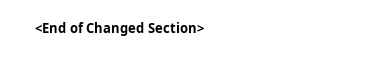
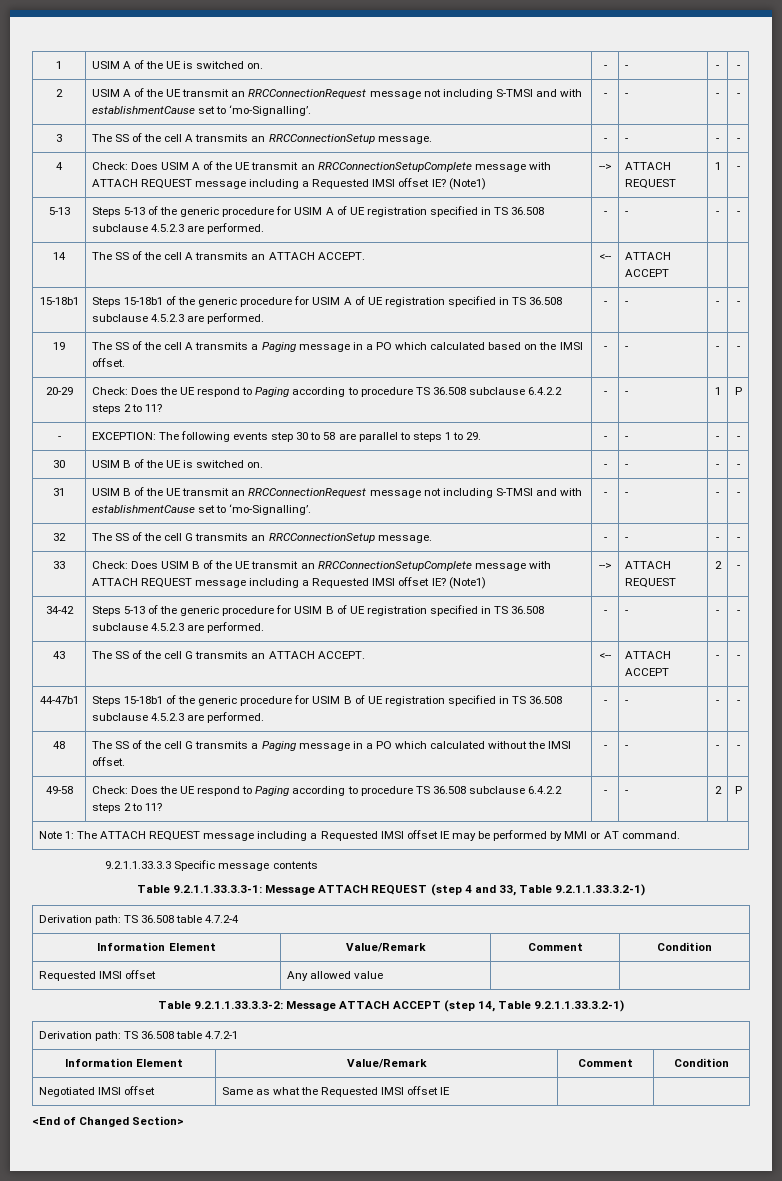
(35, 27) none -> [56,61,62,69] [91,60,264,69] [603,65,607,69] [624,65,628,69] [716,65,719,69] [736,65,740,69] [56,89,63,97] [91,88,583,99] [91,105,311,116] [603,93,607,97] [624,93,628,97] [716,93,719,97] [736,93,740,97] [56,134,62,142] [91,133,432,144] [603,138,607,142] [624,138,628,142] [716,138,719,142] [736,138,740,142] [56,162,63,170] [91,161,551,172] [91,178,486,190] [598,164,612,170] [624,162,671,170] [624,179,676,189] [714,162,721,170] [736,166,740,170] [48,207,70,215] [91,206,545,217] [91,223,264,234] [603,211,607,215] [624,211,628,215] [716,211,719,215] [736,211,740,215] [53,252,66,260] [91,251,365,260] [599,254,611,260] [624,252,671,260] [624,269,669,277] [39,297,79,305] [91,296,563,307] [91,313,264,324] [603,301,607,305] [624,301,628,305] [716,301,719,305] [736,301,740,305] [53,342,65,350] [91,341,583,352] [91,358,125,367] [603,346,607,350] [624,346,628,350] [716,346,719,350] [736,346,740,350] [45,387,73,395] [91,387,563,397] [91,404,162,414] [603,391,607,395] [624,391,628,395] [714,387,721,395] [734,387,742,395] [57,436,61,440] [91,431,482,442] [603,436,607,440] [624,436,628,440] [716,436,719,440] [736,436,740,440] [53,460,65,468] [91,459,264,468] [603,464,607,468] [624,464,628,468] [716,464,719,468] [736,464,740,468] [53,488,65,496] [91,487,583,498] [91,504,311,515] [603,492,607,496] [624,492,628,496] [716,492,719,496] [736,492,740,496] [53,533,66,541] [91,532,432,543] [603,537,607,541] [624,537,628,541] [716,537,719,541] [736,537,740,541] [53,561,65,569] [91,560,551,571] [91,577,486,589] [598,563,612,569] [624,561,671,569] [624,578,676,588] [714,561,722,569] [736,565,740,569] [45,606,74,614] [91,605,545,616] [91,622,264,633] [603,610,607,614] [624,610,628,614] [716,610,719,614] [736,610,740,614] [53,651,65,659] [91,650,365,659] [599,653,611,659] [624,651,671,659] [624,668,669,676] [716,655,719,659] [736,655,740,659] [39,696,79,704] [91,695,563,706] [91,712,264,723] [603,700,607,704] [624,700,628,704] [716,700,719,704] [736,700,740,704] [53,741,65,749] [91,740,572,751] [91,757,125,766] [603,745,607,749] [624,745,628,749] [716,745,719,749] [736,745,740,749] [45,786,73,794] [91,786,563,796] [91,803,162,813] [603,790,607,794] [624,790,628,794] [714,786,722,794] [734,786,742,794] [38,830,680,841] [105,860,318,871] [136,884,646,896] [38,915,240,925] [97,942,216,951] [345,943,426,952] [527,943,583,951] [657,942,712,951] [38,970,156,981] [286,971,383,981] [158,1000,624,1012] [38,1031,239,1041] [64,1058,184,1067] [346,1059,427,1068] [578,1059,633,1067] [674,1058,729,1067] [38,1086,155,1097] [221,1086,451,1097] 1 | USIM A of the UE is switched on. | - | - | - | - // 2 | USIM A of the UE transmit an RRCConnectionRequest message not including S-TMSI and with establishmentCause set to ‘mo-Signalling’. | - | - | - | - // 3 | The SS of the cell A transmits an RRCConnectionSetup message. | - | - | - | - // 4 | Check: Does USIM A of the UE transmit an RRCConnectionSetupComplete message with ATTACH REQUEST message including a Requested IMSI offset IE? (Note1) | --> | ATTACH REQUEST | 1 | - // 5-13 | Steps 5-13 of the generic procedure for USIM A of UE registration specified in TS 36.508 subclause 4.5.2.3 are performed. | - | - | - | - // 14 | The SS of the cell A transmits an ATTACH ACCEPT. | <-- | ATTACH ACCEPT | | // 15-18b1 | Steps 15-18b1 of the generic procedure for USIM A of UE registration specified in TS 36.508 subclause 4.5.2.3 are performed. | - | - | - | - // 19 | The SS of the cell A transmits a Paging message in a PO which calculated based on the IMSI offset. | - | - | - | - // 20-29 | Check: Does the UE respond to Paging according to procedure TS 36.508 subclause 6.4.2.2 steps 2 to 11? | - | - | 1 | P // - | EXCEPTION: The following events step 30 to 58 are parallel to steps 1 to 29. | - | - | - | - // 30 | USIM B of the UE is switched on. | - | - | - | - // 31 | USIM B of the UE transmit an RRCConnectionRequest message not including S-TMSI and with establishmentCause set to ‘mo-Signalling’. | - | - | - | - // 32 | The SS of the cell G transmits an RRCConnectionSetup message. | - | - | - | - // 33 | Check: Does USIM B of the UE transmit an RRCConnectionSetupComplete message with ATTACH REQUEST message including a Requested IMSI offset IE? (Note1) | --> | ATTACH REQUEST | 2 | - // 34-42 | Steps 5-13 of the generic procedure for USIM B of UE registration specified in TS 36.508 subclause 4.5.2.3 are performed. | - | - | - | - // 43 | The SS of the cell G transmits an ATTACH ACCEPT. | <-- | ATTACH ACCEPT | - | - // 44-47b1 | Steps 15-18b1 of the generic procedure for USIM B of UE registration specified in TS 36.508 subclause 4.5.2.3 are performed. | - | - | - | - // 48 | The SS of the cell G transmits a Paging message in a PO which calculated without the IMSI offset. | - | - | - | - // 49-58 | Check: Does the UE respond to Paging according to procedure TS 36.508 subclause 6.4.2.2 steps 2 to 11? | - | - | 2 | P // Note 1: The ATTACH REQUEST message including a Requested IMSI offset IE may be performed by MMI or AT command. // 9.2.1.1.33.3.3 Specific message contents // Table 9.2.1.1.33.3.3-1: Message ATTACH REQUEST (step 4 and 33, Table 9.2.1.1.33.3.2-1) // Derivation path: TS 36.508 table 4.7.2-4 // Information Element | Value/Remark | Comment | Condition // Requested IMSI offset | Any allowed value | | // Table 9.2.1.1.33.3.3-2: Message ATTACH ACCEPT (step 14, Table 9.2.1.1.33.3.2-1) // Derivation path: TS 36.508 table 4.7.2-1 // Information Element | Value/Remark | Comment | Condition // Negotiated IMSI offset | Same as what the Requested IMSI offset IE | | //

